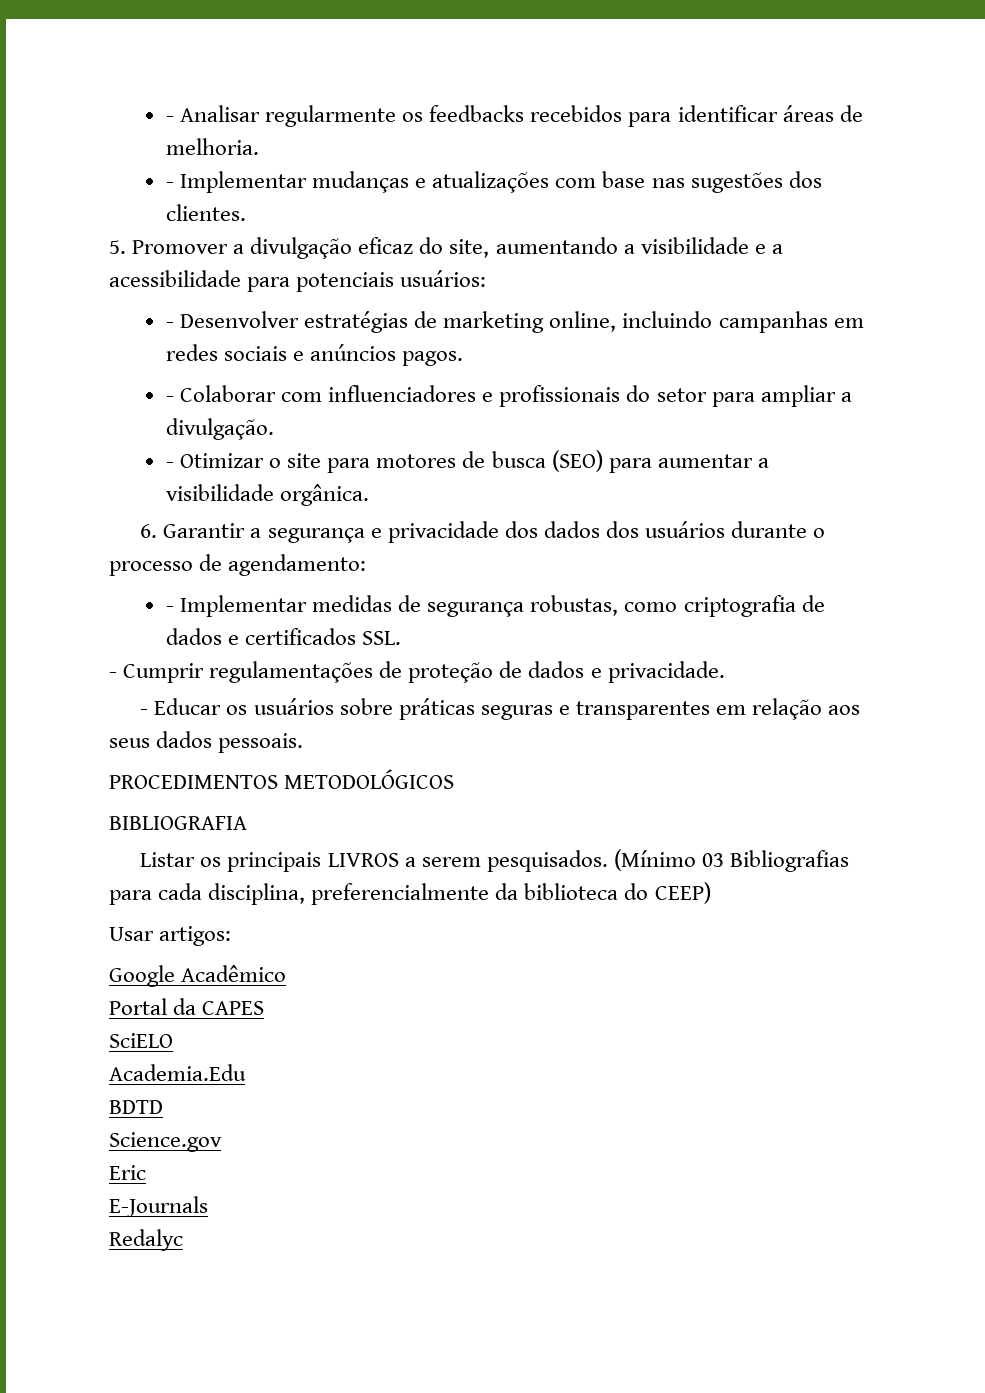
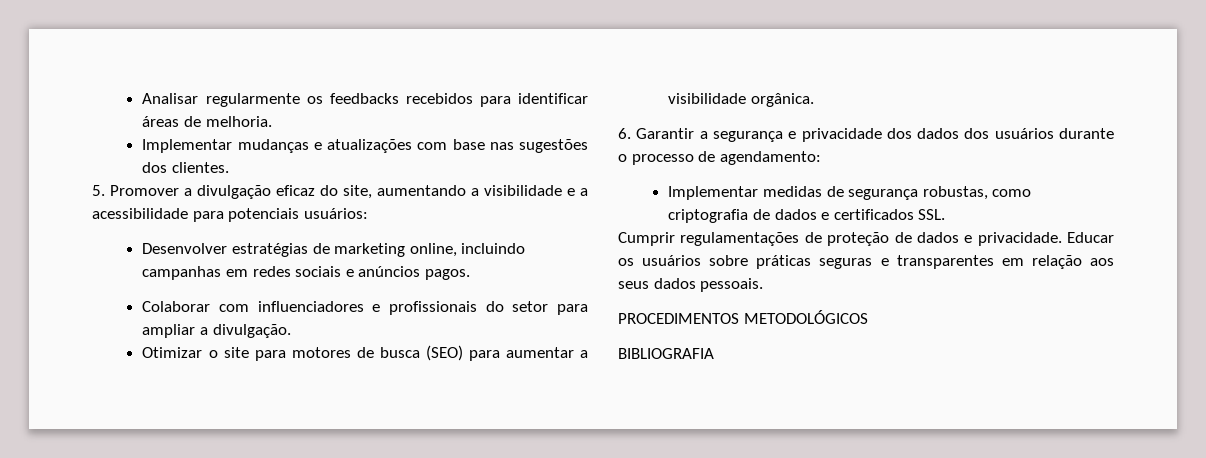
[166,116,175,122] - -> (142, 98) none
[166,182,175,188] - -> (272, 121) none
[166,322,175,328] - -> (368, 213) none
[166,396,175,402] - -> (471, 274) none
[166,462,175,468] - -> (291, 331) none
[166,606,175,612] - -> (821, 158) none
[109,672,117,678] - -> (946, 214) none
[140,709,149,715] // - -> (1062, 239) none
[140,849,850,872] [109,882,711,905] [109,926,232,946] [109,965,287,987] [109,998,265,1015] [109,1033,173,1048] [109,1064,246,1081] [109,1100,163,1114] [109,1132,222,1152] [109,1165,146,1180] [109,1196,208,1217] [109,1229,183,1251] // Listar os principais LIVROS a serem pesquisados. (Mínimo 03 Bibliografias para cada disciplina, preferencialmente da biblioteca do CEEP) // Usar artigos: // Google Acadêmico // Portal da CAPES // SciELO // Academia.Edu // BDTD // Science.gov // Eric // E-Journals // Redalyc -> (714, 353) none

